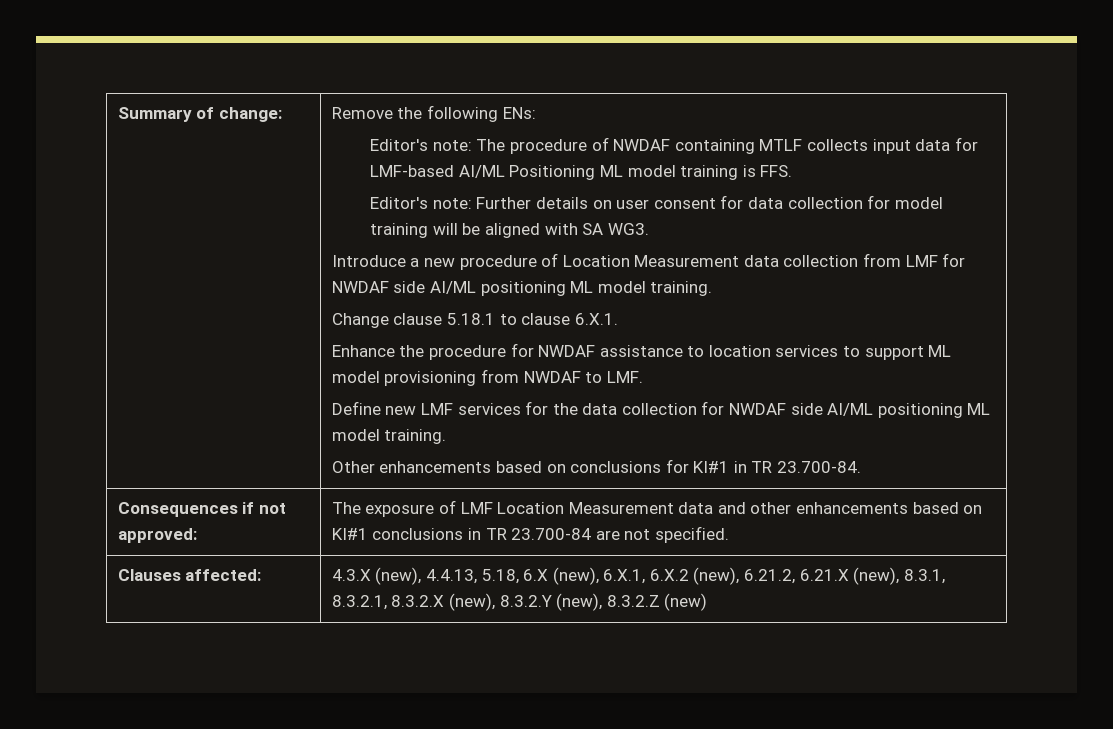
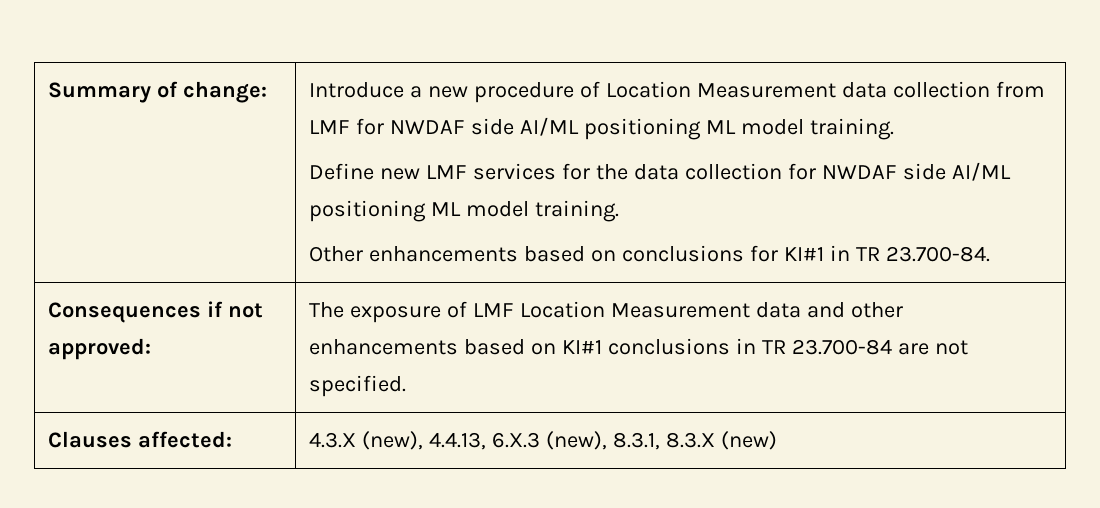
[331,105,536,122] [370,137,978,154] [370,165,793,180] [370,195,943,209] [370,223,649,238] Remove the following ENs: // Editor's note: The procedure of NWDAF containing MTLF collects input data for LMF-based AI/ML Positioning ML model training is FFS. // Editor's note: Further details on user consent for data collection for model training will be aligned with SA WG3. // -> (268, 92) none
[331,313,618,328] [331,343,952,360] [331,369,643,386] // Change clause 5.18.1 to clause 6.X.1. // Enhance the procedure for NWDAF assistance to location services to support ML model provisioning from NWDAF to LMF. -> (894, 129) none
[481,567,945,585] [331,593,660,611] 5.18, 6.X (new), 6.X.1, 6.X.2 (new), 6.21.2, 6.21.X (new), 8.3.1, 8.3.2.1, 8.3.2.X (new), 8.3.2.Y (new), 8.3.2.Z -> [492,431,715,450] 6.X.3 (new), 8.3.1, 8.3.X

